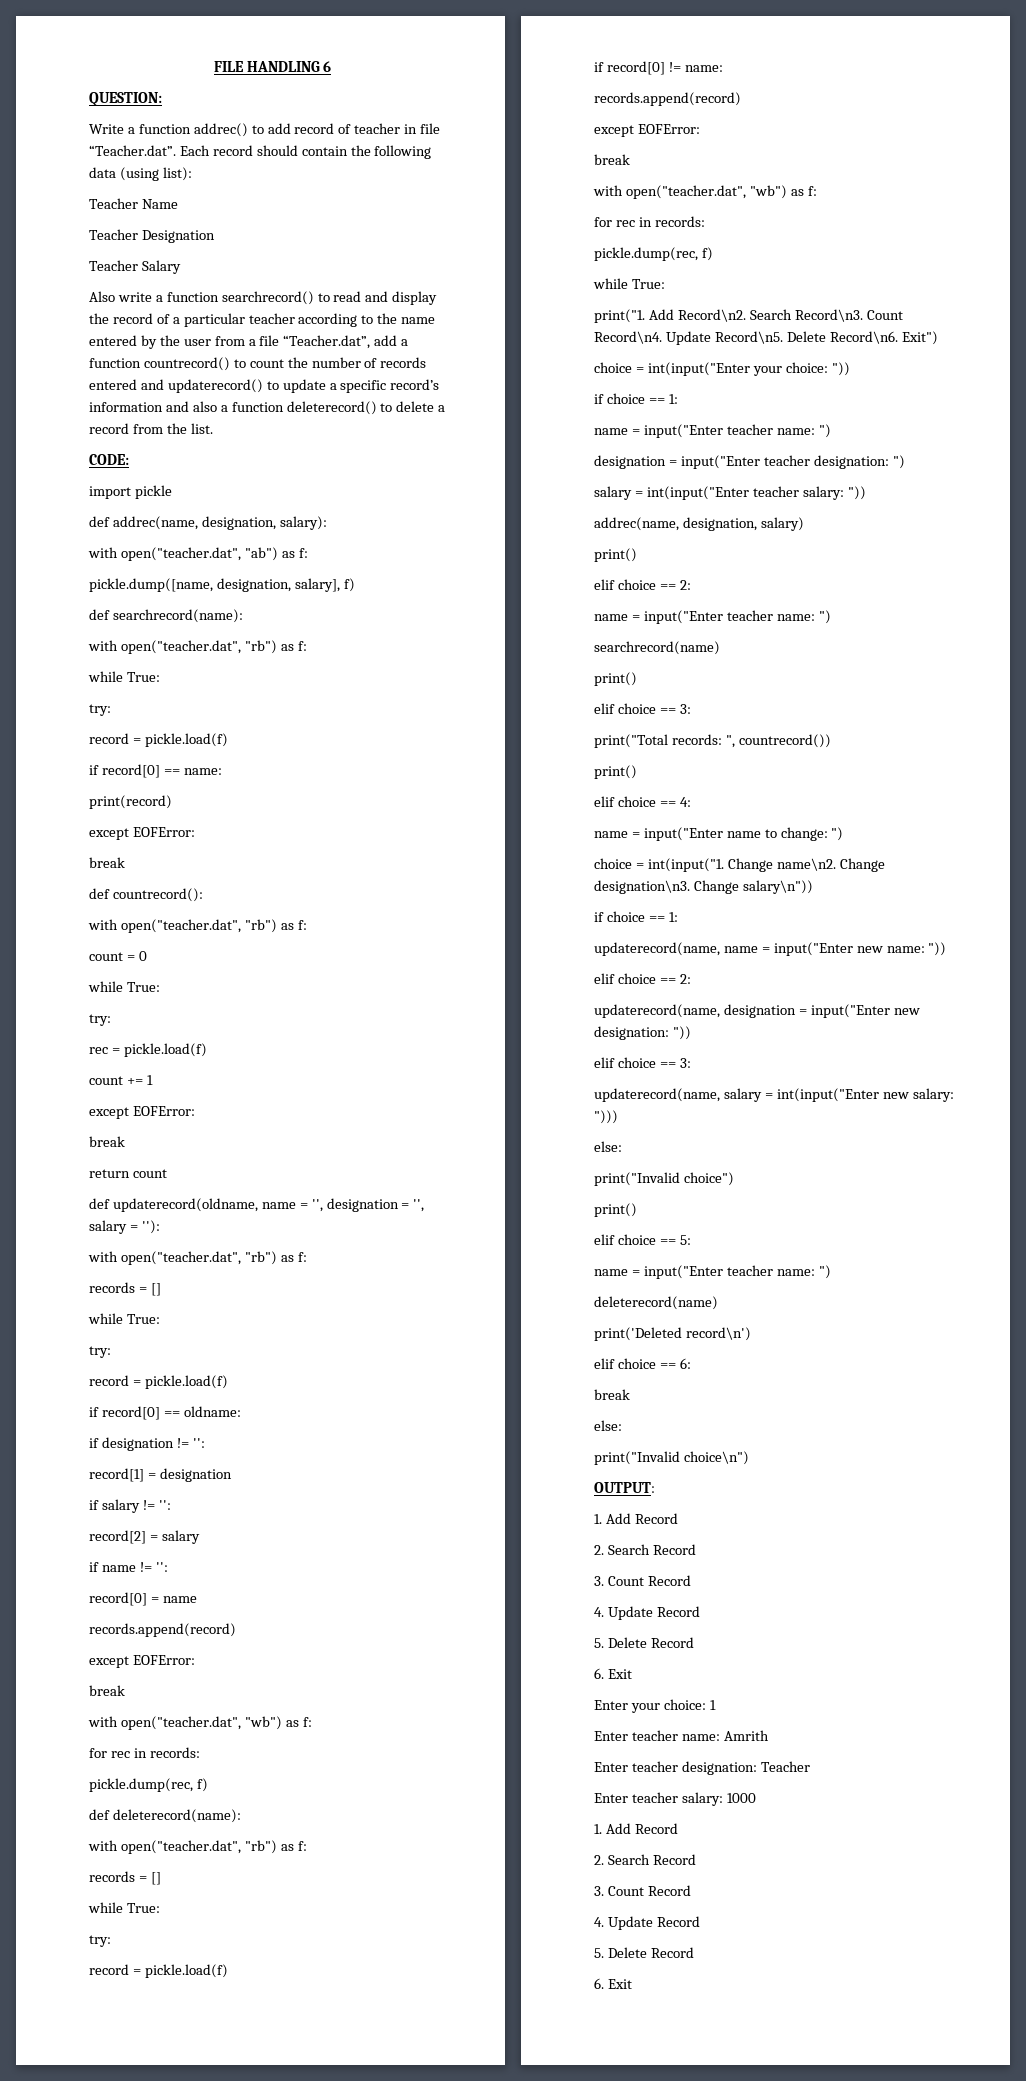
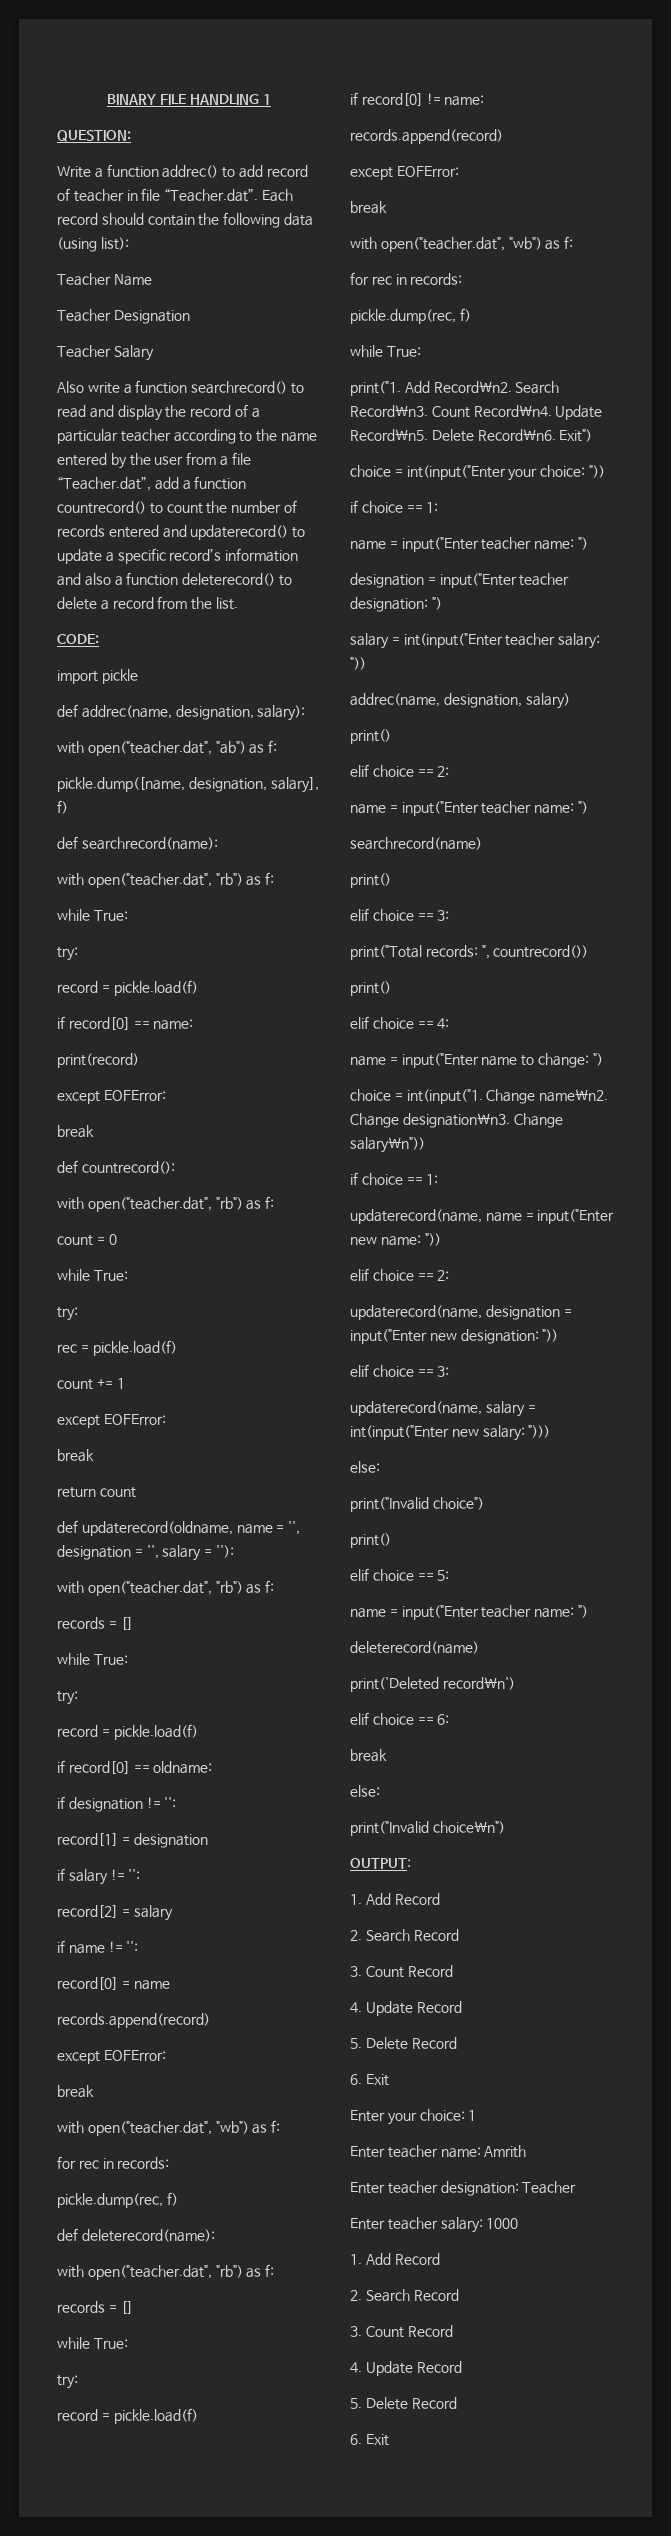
(213, 66) none -> [107,94,157,105] BINARY
[323,61,332,72] 6 -> [262,94,271,105] 1

